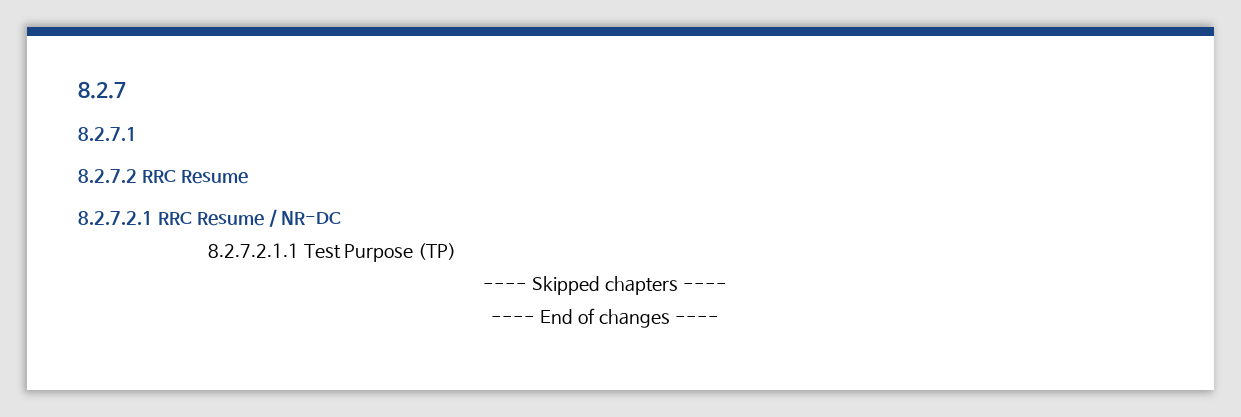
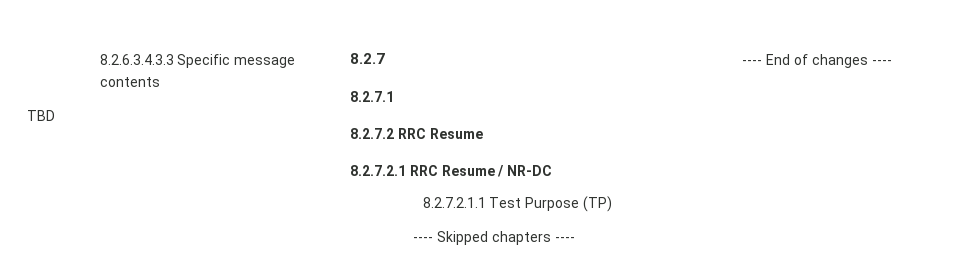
(78, 90) none -> [99,54,296,68] [99,77,160,87] [27,110,55,121] 8.2.6.3.4.3.3 Specific message contents // TBD //

